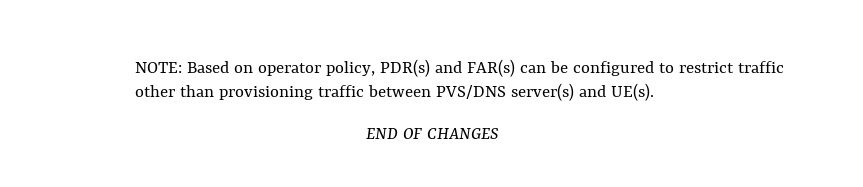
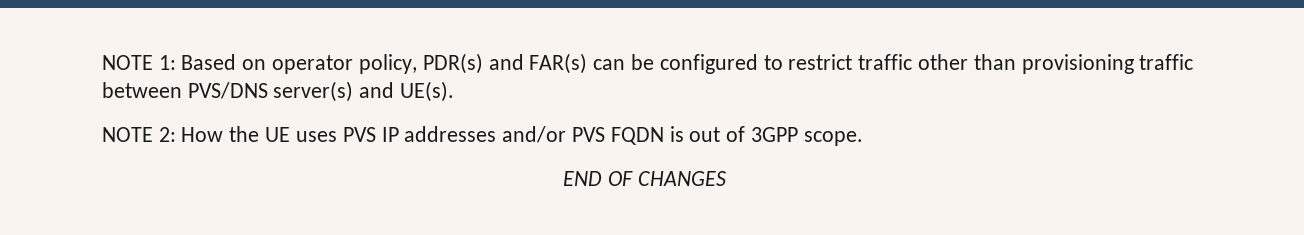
[134,62,182,73] NOTE: -> [101,55,176,70] NOTE 1:
(654, 92) none -> [101,126,863,146] // NOTE 2: How the UE uses PVS IP addresses and/or PVS FQDN is out of 3GPP scope.

